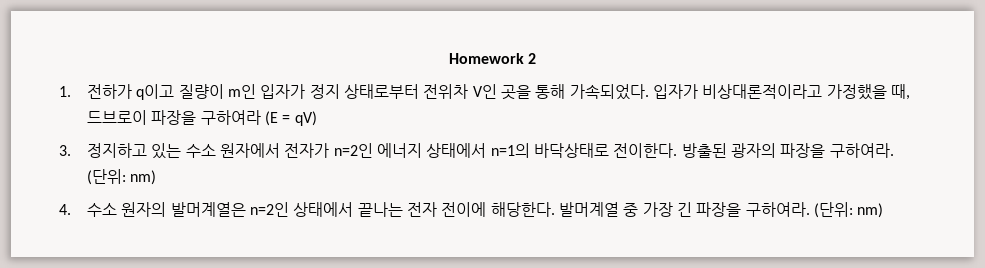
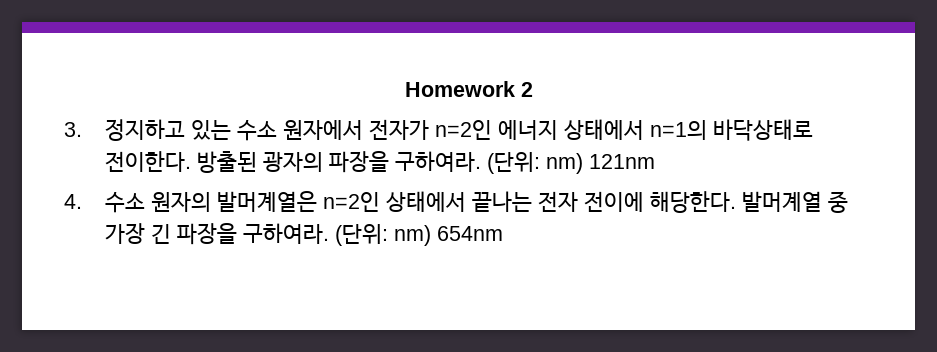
[59,84,910,100] [87,110,317,126] // 1. 전하가 q이고 질량이 m인 입자가 정지 상태로부터 전위차 V인 곳을 통해 가속되었다. 입자가 비상대론적이라고 가정했을 때, 드브로이 파장을 구하여라 (E = qV) -> (533, 89) none
(157, 177) none -> [589,154,656,169] 121nm
(884, 210) none -> [437,226,504,241] 654nm

